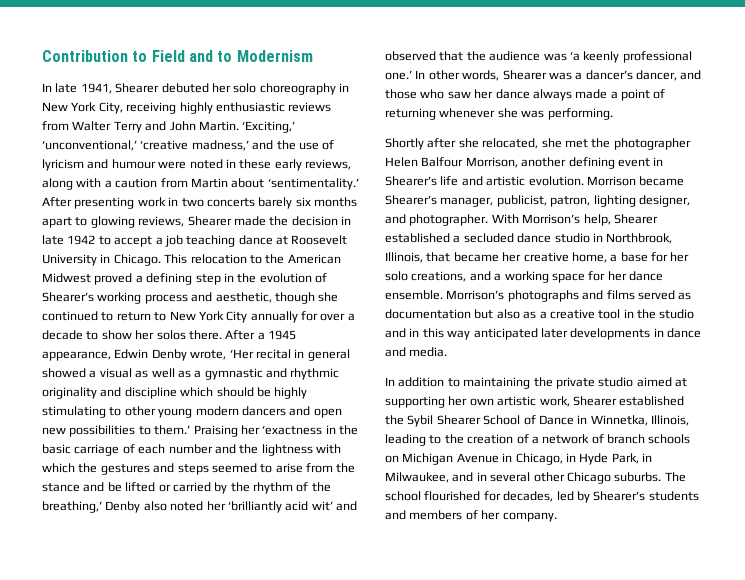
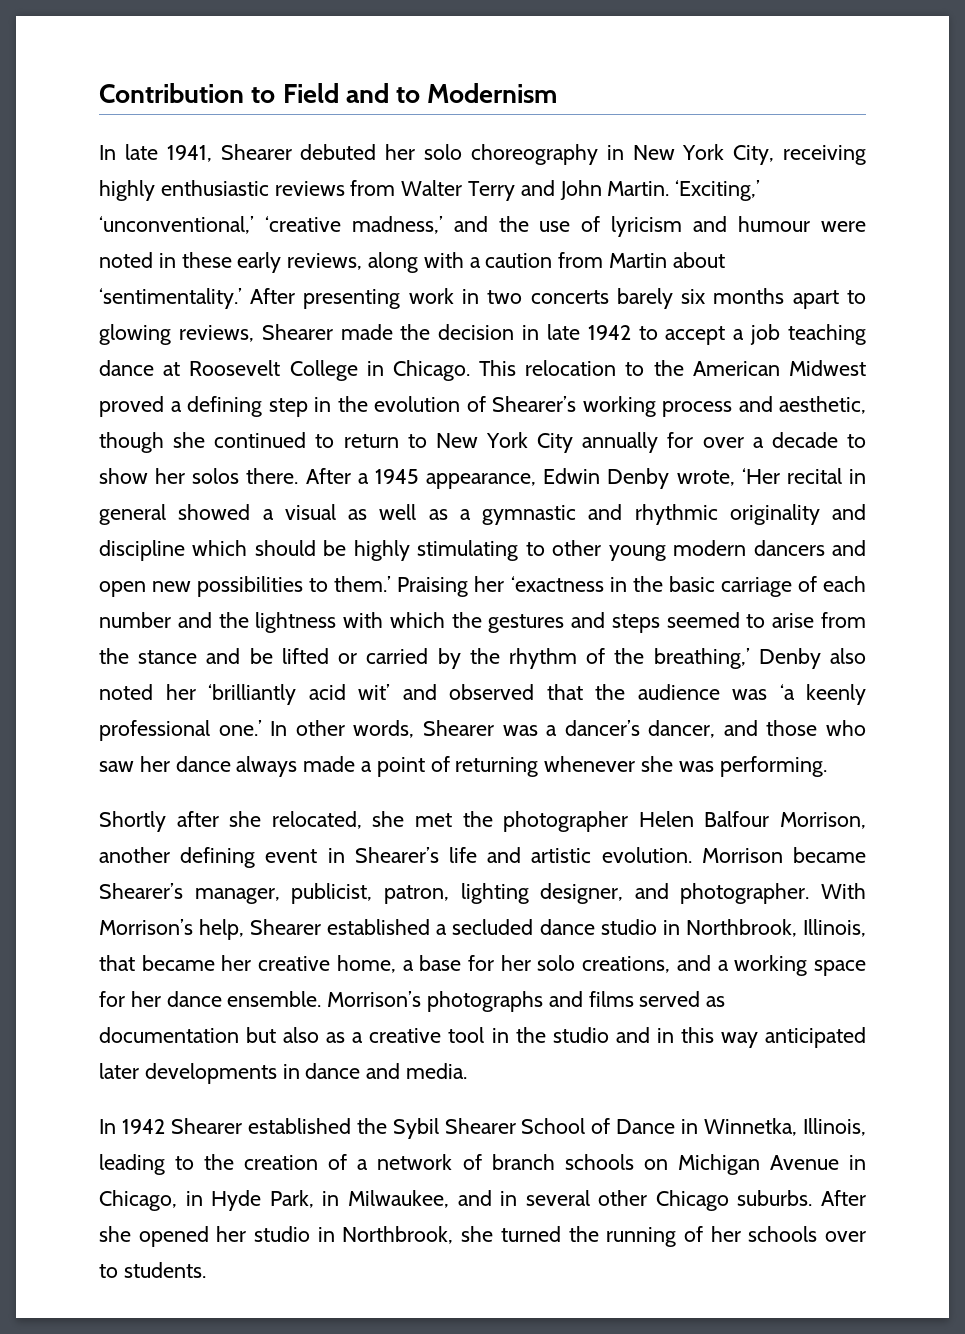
[42,254,97,266] University -> [289,360,358,381] College
[398,377,687,389] [385,396,570,408] addition to maintaining the private studio aimed at supporting her own artistic work, -> [121,1119,165,1134] 1942
[664,472,686,482] [385,491,699,503] [385,510,557,522] The school flourished for decades, led by Shearer’s students and members of her company. -> [821,1190,866,1206] [99,1226,867,1247] [99,1262,206,1278] After she opened her studio in Northbrook, she turned the running of her schools over to students.

